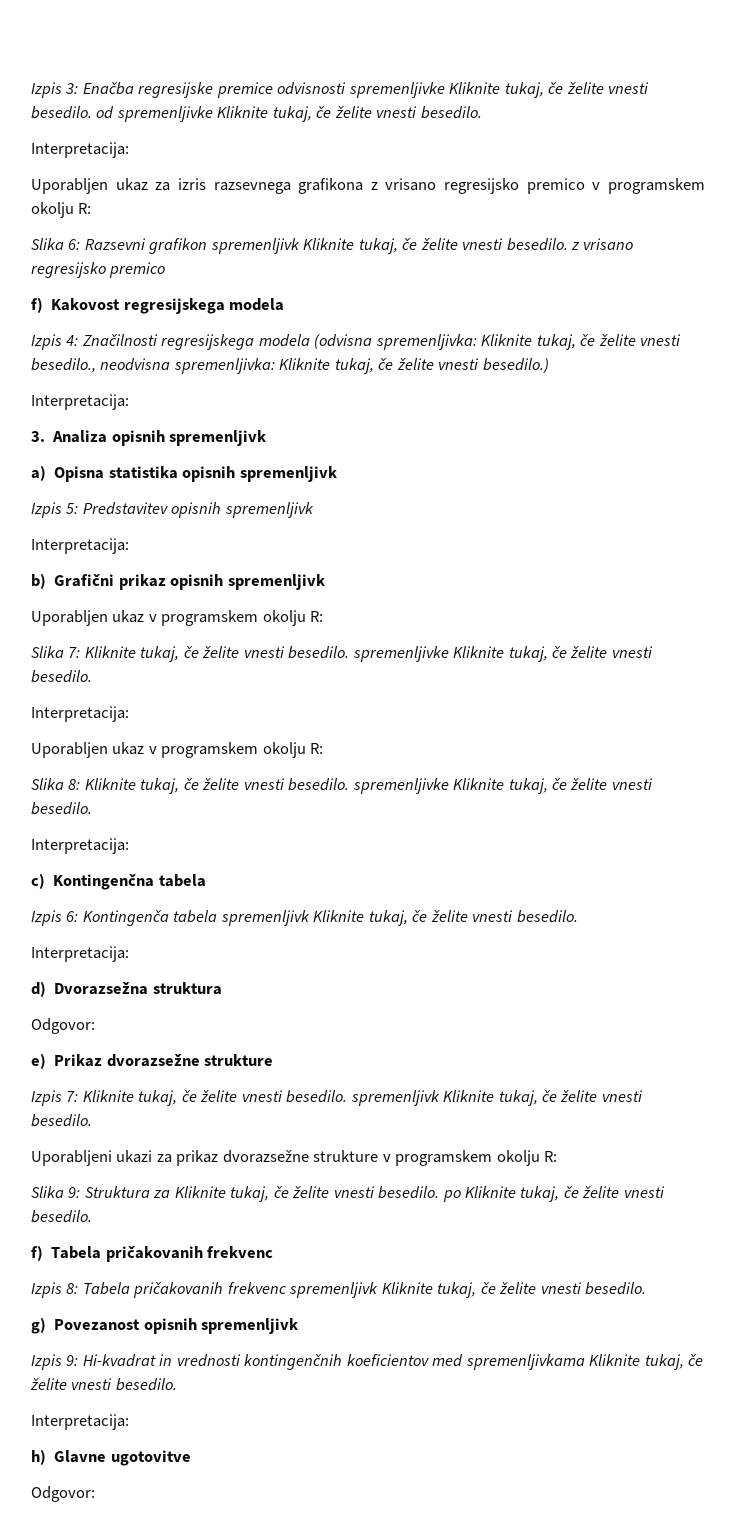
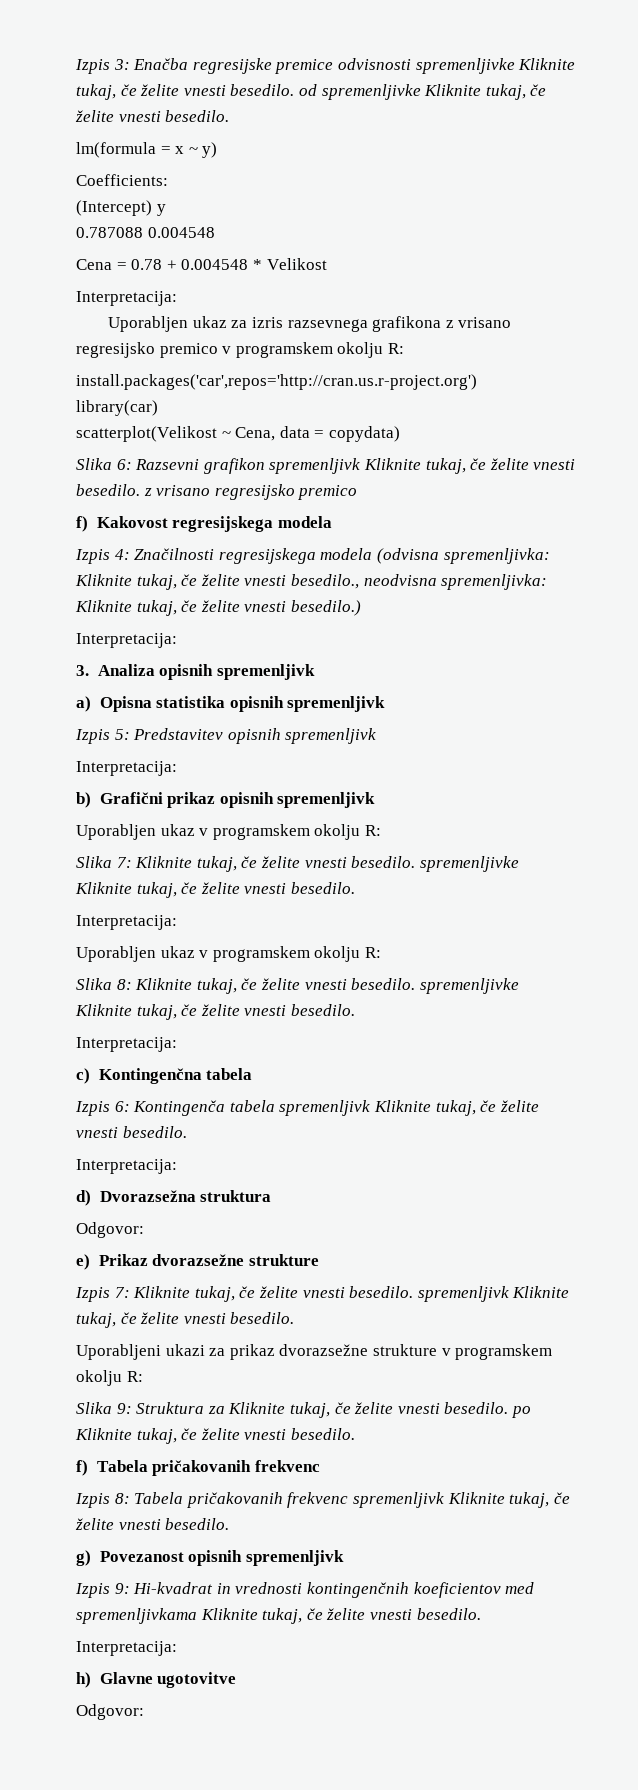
(482, 112) none -> [76,142,218,158] [76,174,168,186] [76,200,166,216] [76,227,215,238] [76,258,327,270] // lm(formula = x ~ y) // Coefficients: // (Intercept) y // 0.787088 0.004548 // Cena = 0.78 + 0.004548 * Velikost
(92, 208) none -> [76,374,477,390] [76,400,158,416] [76,426,400,442] // install.packages('car',repos='http://cran.us.r-project.org') // library(car) // scatterplot(Velikost ~ Cena, data = copydata)

